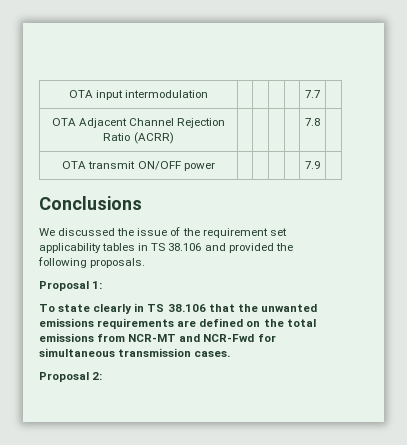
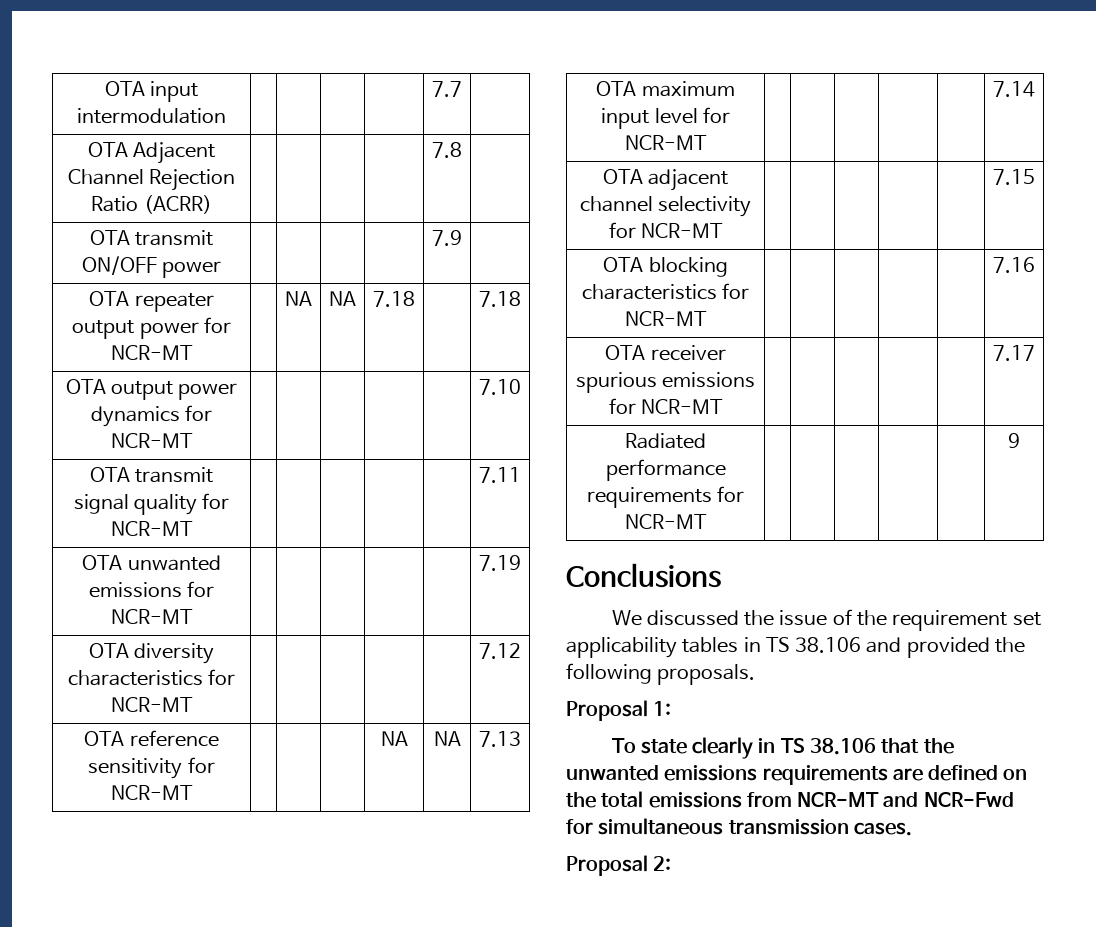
(320, 165) none -> [89,291,214,312] [72,317,231,339] [111,345,193,360] [285,291,312,306] [329,291,356,306] [373,291,415,307] [479,291,521,307] [65,379,238,400] [90,405,213,427] [111,433,193,448] [479,379,521,395] [89,467,214,483] [73,493,230,515] [111,521,193,536] [479,467,521,483] [82,555,221,571] [88,581,215,598] [111,609,193,624] [479,555,521,571] [88,643,215,664] [67,669,236,686] [111,697,193,712] [479,643,521,659] [84,730,219,747] [88,757,215,779] [111,785,193,800] [380,731,408,746] [433,731,461,746] [479,731,521,747] [596,81,735,97] [601,107,730,129] [625,135,707,150] [993,81,1035,97] [602,169,729,191] [579,196,752,217] [608,222,724,238] [993,169,1035,185] [603,257,728,277] [581,283,750,300] [625,311,707,326] [993,257,1035,273] [605,345,726,361] [575,372,756,393] [608,398,724,414] [993,345,1035,361] [625,433,706,449] [605,459,726,481] [586,486,745,508] [625,514,707,529] [1008,433,1020,448] // OTA repeater output power for NCR-MT | | NA | NA | 7.18 | | 7.18 // OTA output power dynamics for NCR-MT | | | | | | 7.10 // OTA transmit signal quality for NCR-MT | | | | | | 7.11 // OTA unwanted emissions for NCR-MT | | | | | | 7.19 // OTA diversity characteristics for NCR-MT | | | | | | 7.12 // OTA reference sensitivity for NCR-MT | | | | NA | NA | 7.13 // OTA maximum input level for NCR-MT | | | | | | 7.14 // OTA adjacent channel selectivity for NCR-MT | | | | | | 7.15 // OTA blocking characteristics for NCR-MT | | | | | | 7.16 // OTA receiver spurious emissions for NCR-MT | | | | | | 7.17 // Radiated performance requirements for NCR-MT | | | | | | 9

